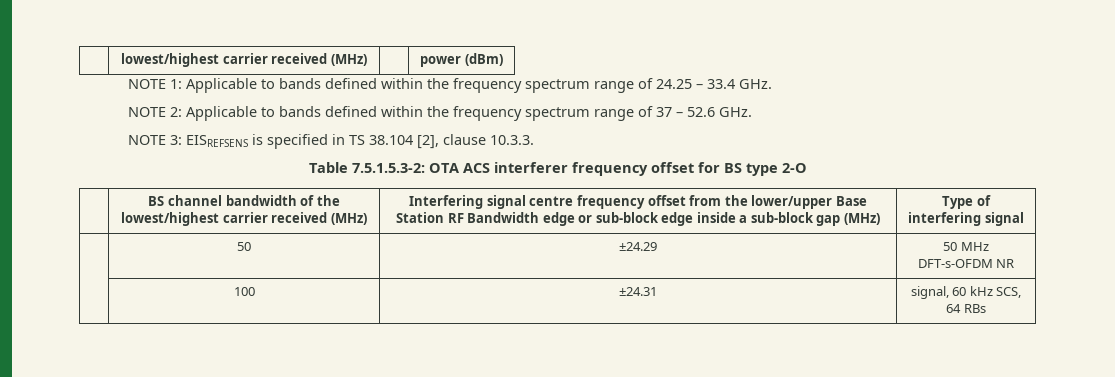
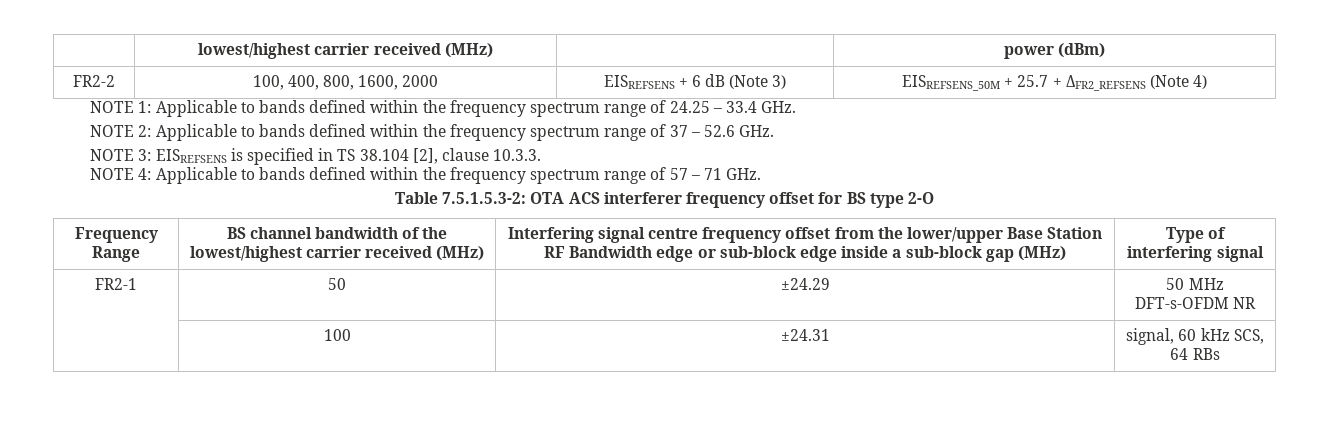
(503, 59) none -> [73,75,115,87] [252,75,439,90] [603,74,787,89] [901,75,1208,91] // FR2-2 | 100, 400, 800, 1600, 2000 | EISREFSENS + 6 dB (Note 3) | EISREFSENS_50M + 25.7 + ΔFR2_REFSENS (Note 4)
(535, 140) none -> [90,167,762,184] // NOTE 4: Applicable to bands defined within the frequency spectrum range of 57 – 71 GHz.
(807, 168) none -> [74,227,158,243] [92,246,140,262] Frequency Range
(1024, 219) none -> [95,278,137,290] FR2-1

